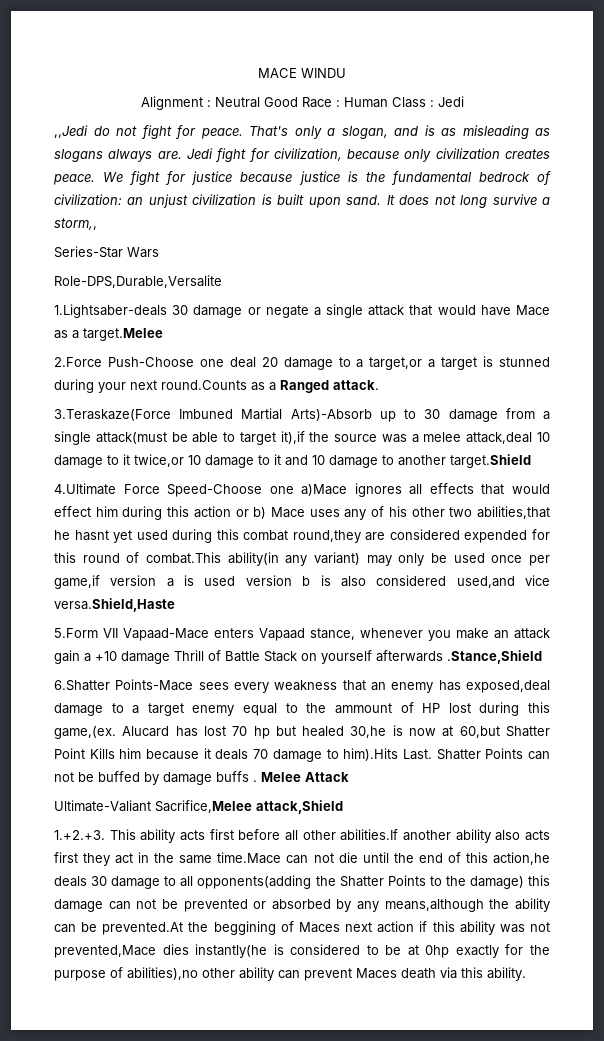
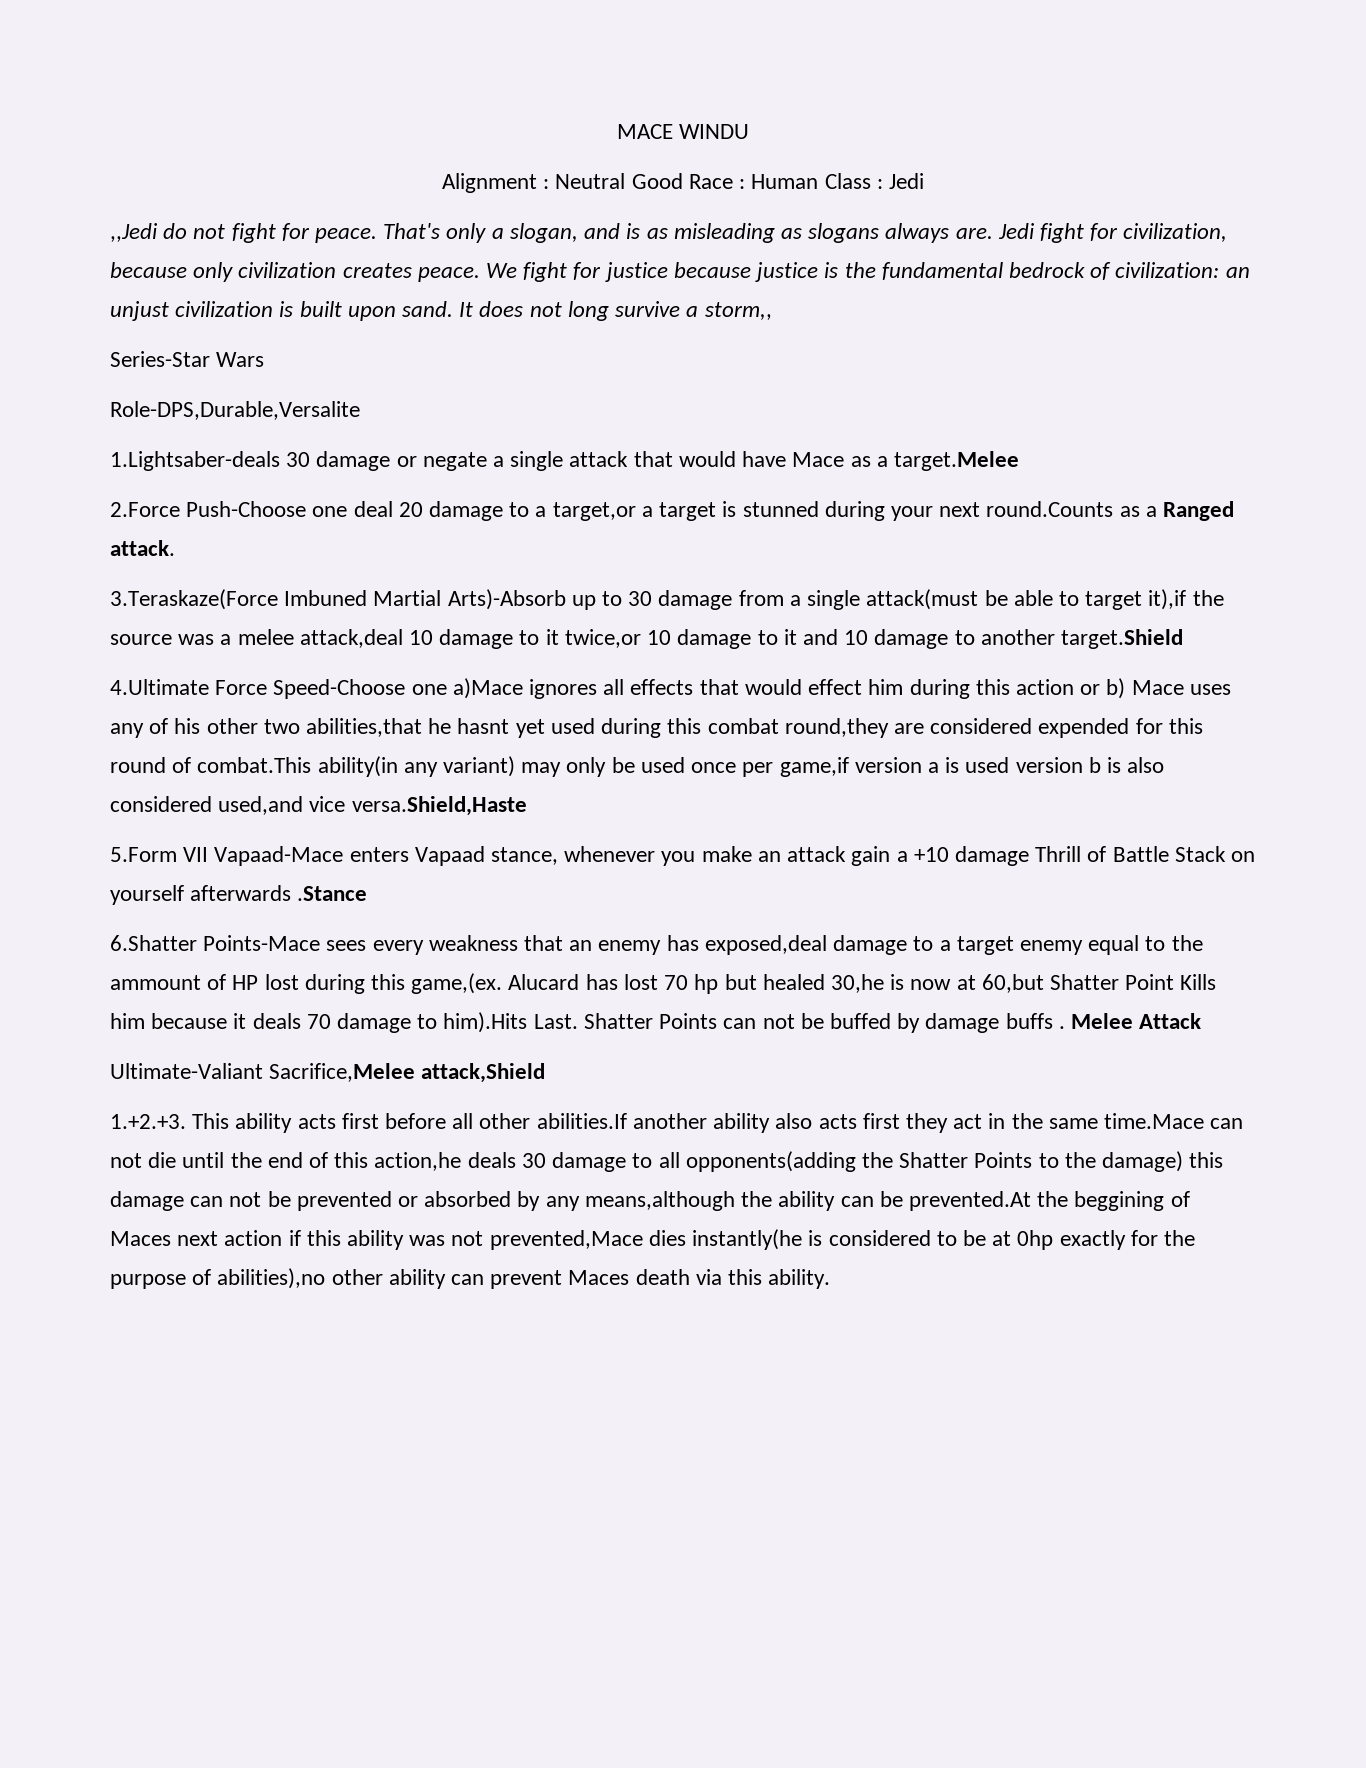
[447,650,542,664] .Stance,Shield -> [297,886,368,901] .Stance

